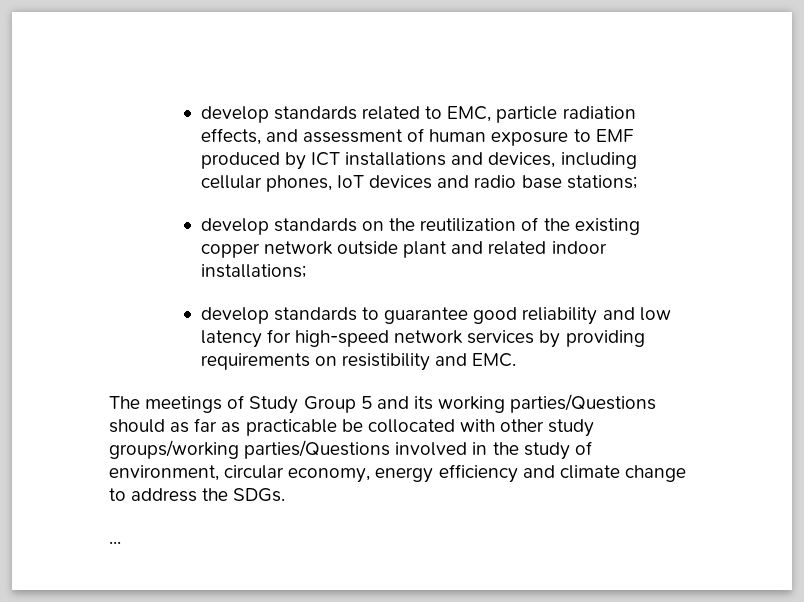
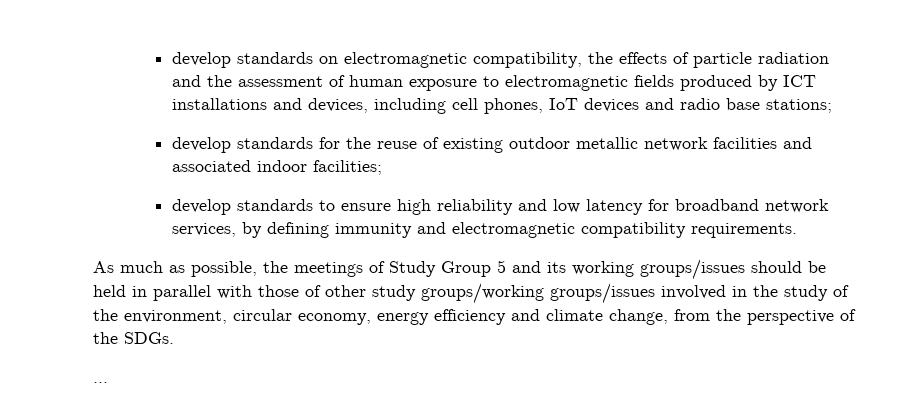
[200,106,636,123] [200,128,298,145] develop standards related to EMC, particle radiation effects, and -> [171,52,829,68] [171,75,232,87] develop standards on electromagnetic compatibility, the effects of particle radiation and the
[595,129,634,142] EMF -> [504,75,674,91] electromagnetic fields
[200,175,262,189] cellular -> [451,98,478,110] cell
[362,217,640,235] [200,241,607,258] [200,264,306,278] on the reutilization of the existing copper network outside plant and related indoor installations; -> [318,137,812,153] [171,160,382,175] for the reuse of existing outdoor metallic network facilities and associated indoor facilities;
[384,307,518,324] guarantee good -> [340,199,431,215] ensure high
[295,330,645,348] [200,353,517,371] [109,396,140,409] high-speed network services by providing requirements on resistibility and EMC. // The -> [674,199,829,213] [171,222,797,238] [93,261,288,277] broadband network services, by defining immunity and electromagnetic compatibility requirements. // As much as possible, the
[510,394,657,413] [109,418,495,436] parties/Questions should as far as practicable be collocated with -> [640,259,826,280] [93,285,321,301] groups/issues should be held in parallel with those of
[244,440,391,459] parties/Questions -> [550,283,655,304] groups/issues
(592, 448) none -> [93,309,118,321] the
[624,465,686,482] [109,488,198,502] change to address -> [609,309,856,325] change, from the perspective of

